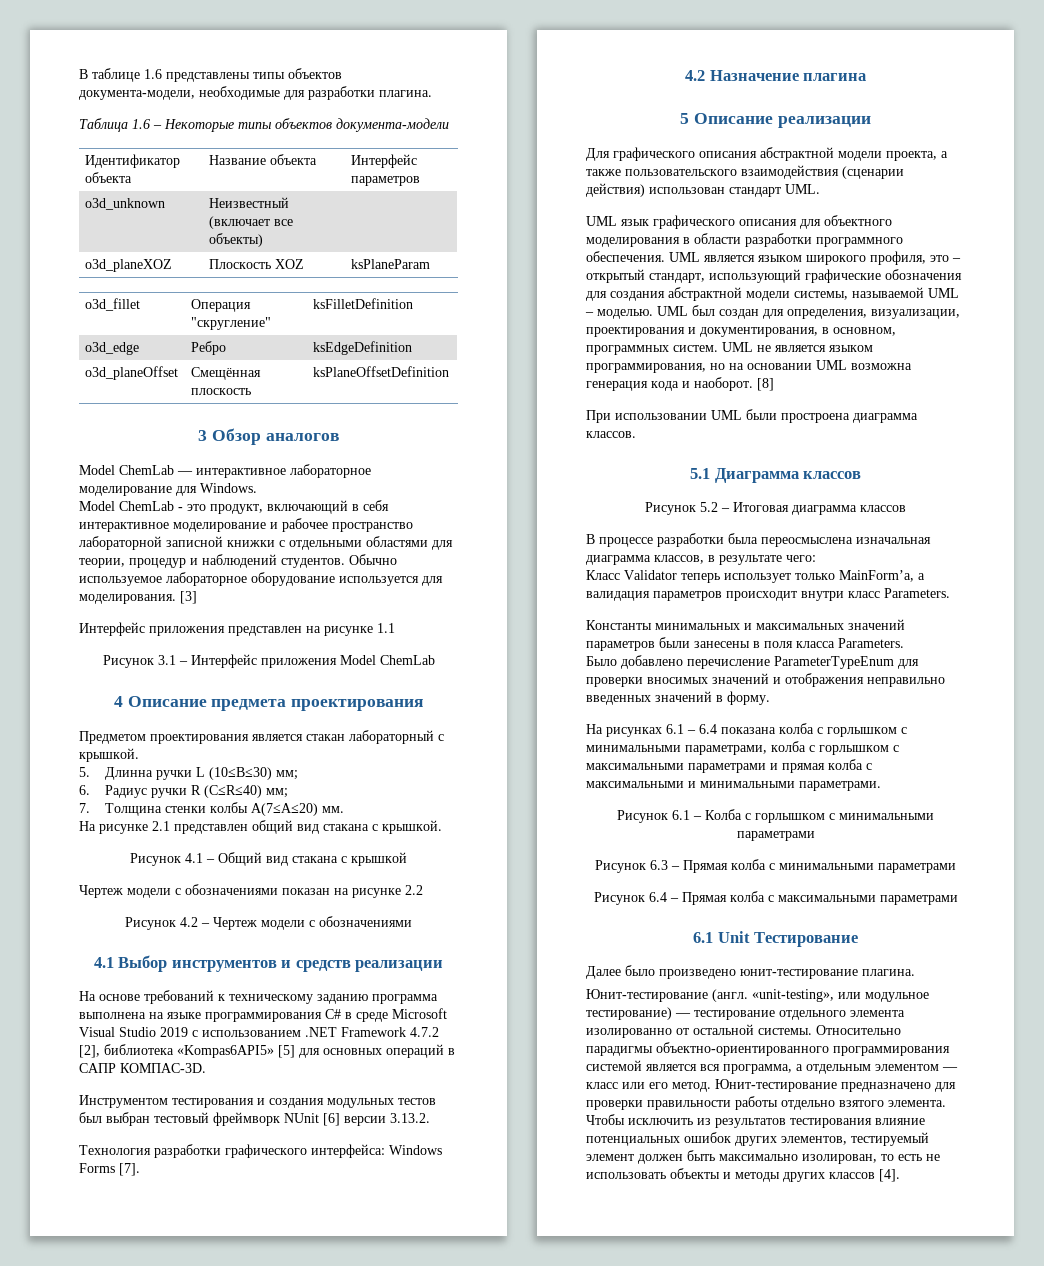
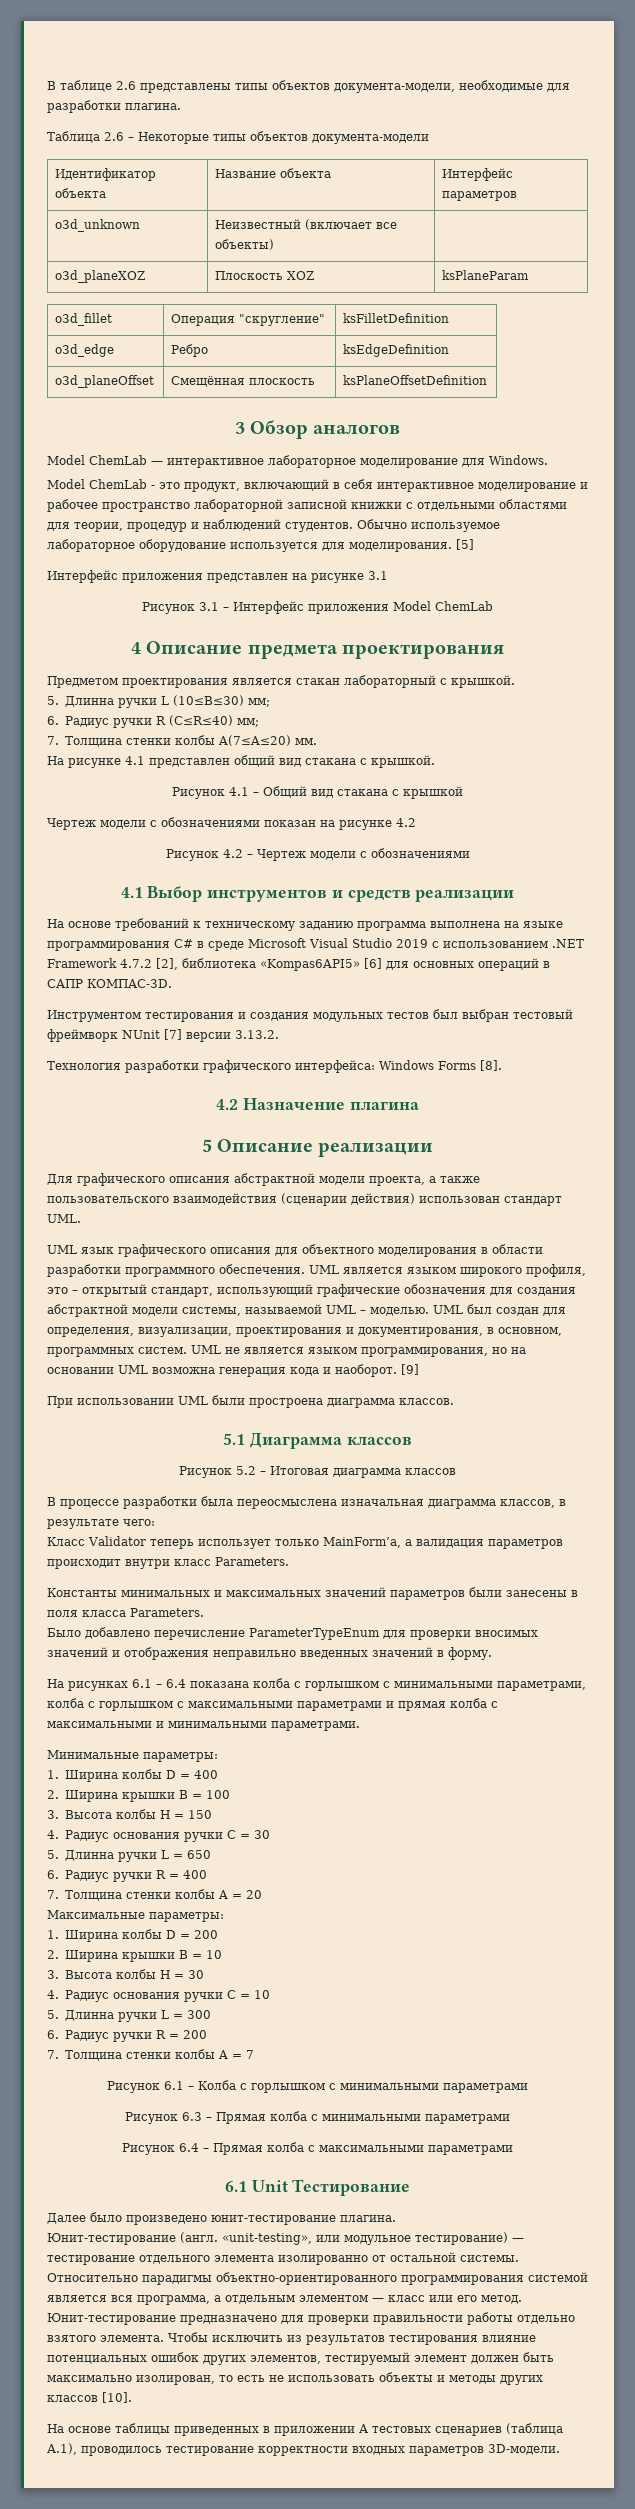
[144,69,162,79] 1.6 -> [116,81,136,90] 2.6
[132,119,150,129] 1.6 -> [104,132,124,141] 2.6
[180,591,197,604] [3] -> [456,539,474,550] [5]
[377,623,395,633] 1.1 -> [368,571,388,580] 3.1
[152,821,170,831] 2.1 -> [125,756,145,765] 4.1
[405,885,423,895] 2.2 -> [396,818,416,827] 4.2
[278,1045,295,1058] [5] -> [364,958,382,969] [6]
[323,1113,340,1126] [6] -> [164,1029,182,1040] [7]
[119,1163,140,1176] [7]. -> [480,1060,502,1071] [8].
[757,378,774,391] [8] -> [401,1364,419,1375] [9]
(881, 786) none -> [47,1750,218,1762] [47,1769,218,1782] [47,1790,230,1802] [47,1809,212,1819] [47,1830,270,1842] [47,1850,211,1862] [47,1870,207,1882] [47,1889,262,1901] [47,1910,224,1922] [47,1929,218,1942] [47,1950,222,1962] [47,1969,204,1979] [47,1990,270,2002] [47,2010,211,2022] [47,2030,207,2042] [47,2049,254,2061] // Минимальные параметры: // 1. Ширина колбы D = 400 // 2. Ширина крышки B = 100 // 3. Высота колбы H = 150 // 4. Радиус основания ручки С = 30 // 5. Длинна ручки L = 650 // 6. Радиус ручки R = 400 // 7. Толщина стенки колбы A = 20 // Максимальные параметры: // 1. Ширина колбы D = 200 // 2. Ширина крышки B = 10 // 3. Высота колбы H = 30 // 4. Радиус основания ручки С = 10 // 5. Длинна ручки L = 300 // 6. Радиус ручки R = 200 // 7. Толщина стенки колбы A = 7
[879,1169,900,1182] [4]. -> [102,2392,132,2403] [47,2423,563,2436] [47,2443,560,2456] [10]. // На основе таблицы приведенных в приложении А тестовых сценариев (таблица А.1), проводилось тестирование корректности входных параметров 3D-модели.

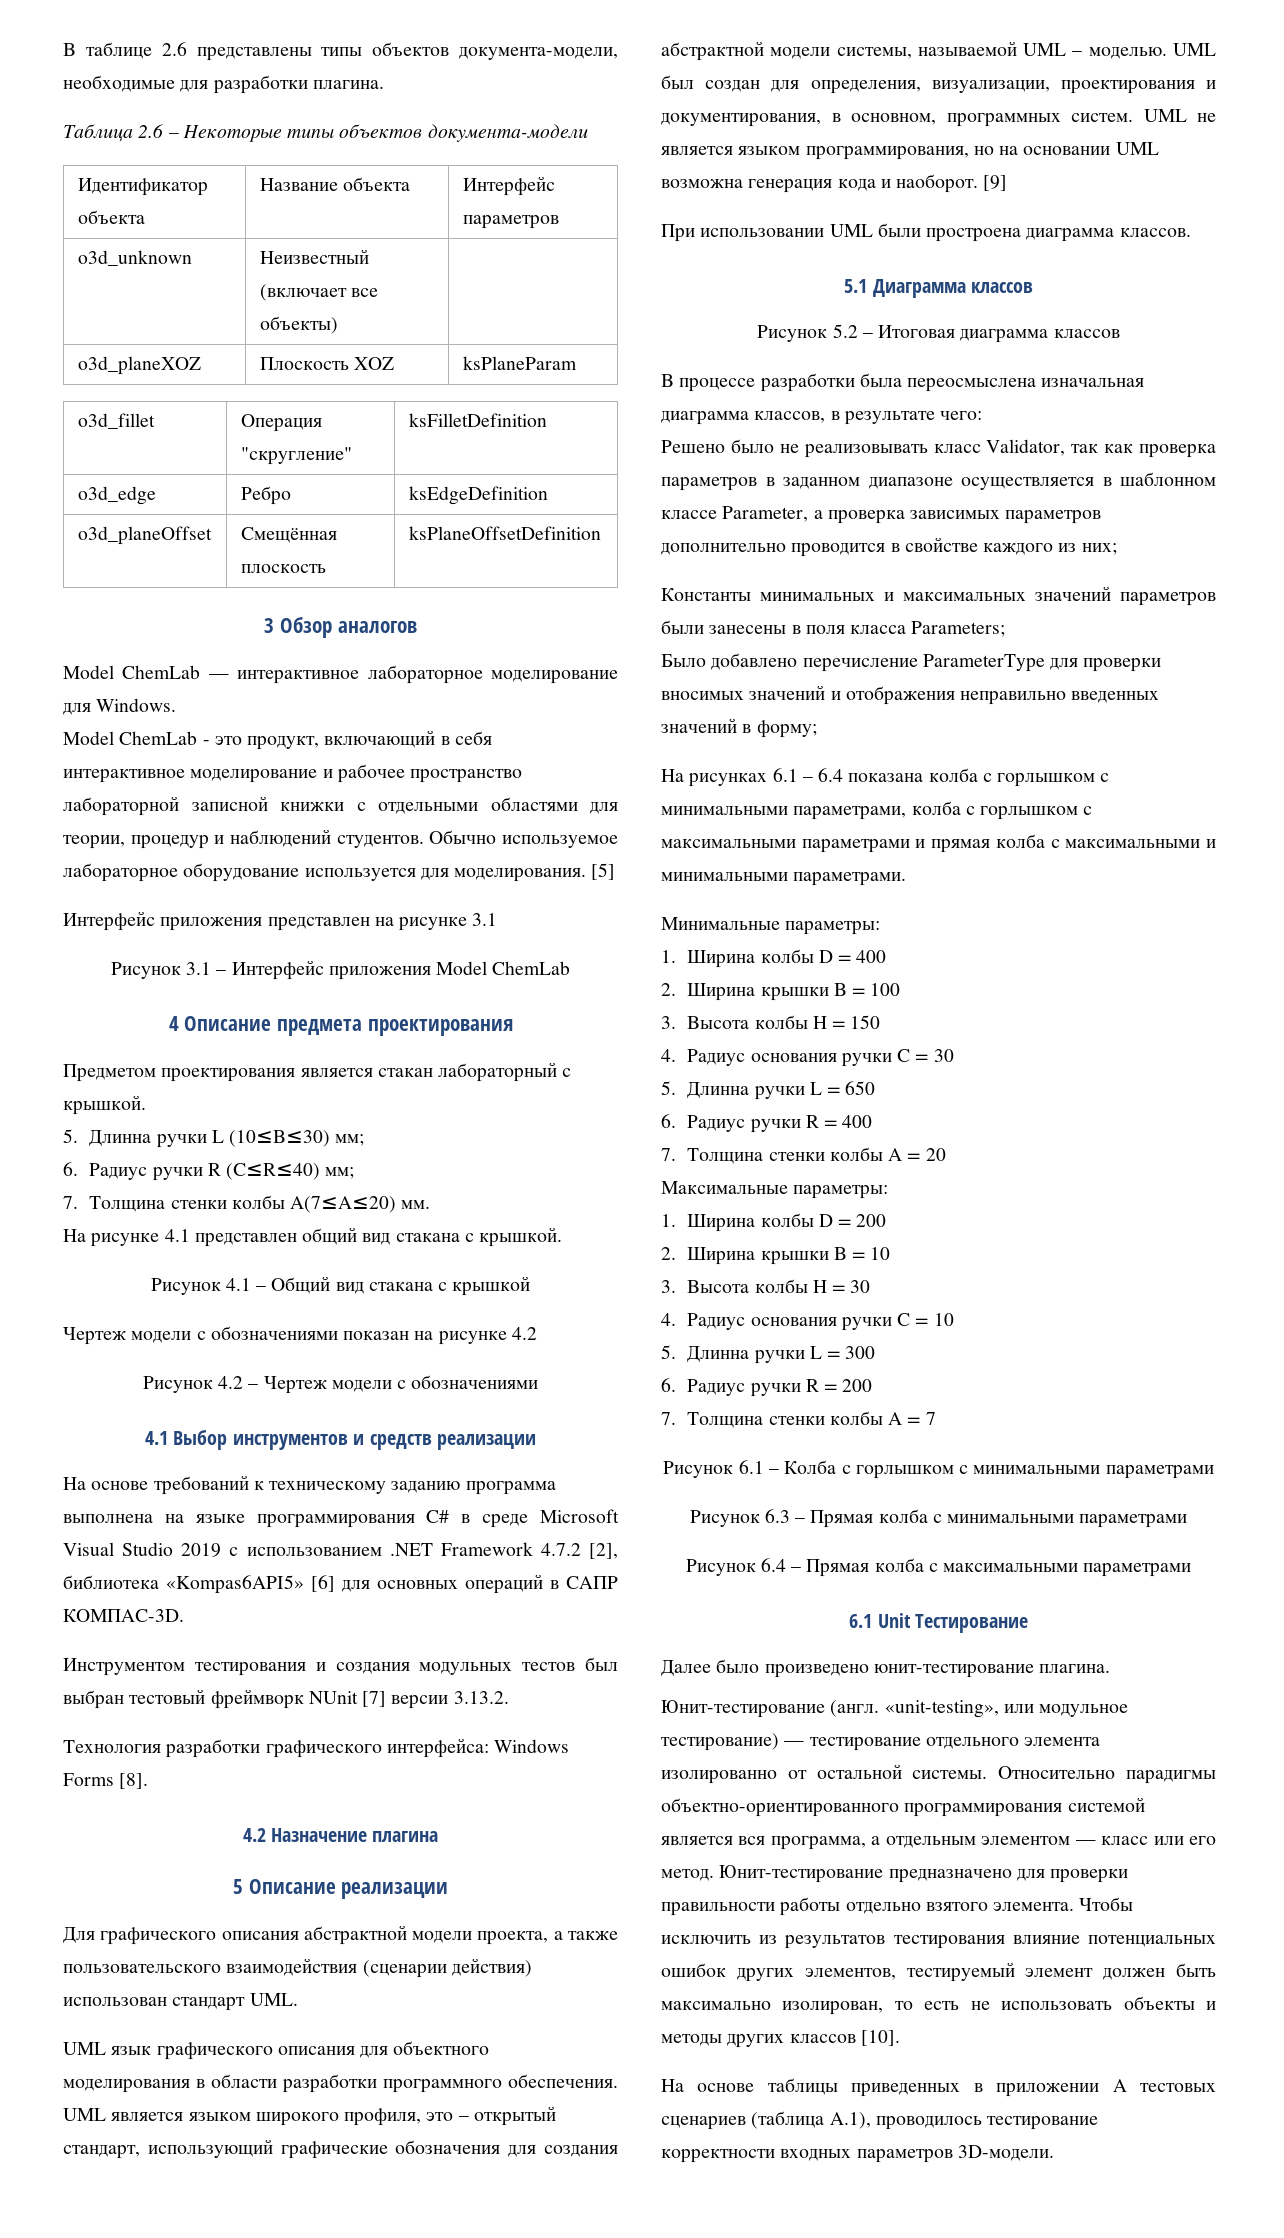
[47,1536,563,1549] [47,1557,289,1569] Класс Validator теперь использует только MainForm’a, а валидация параметров происходит внутри класс Parameters. -> [661,439,1216,458] [661,472,1216,491] [661,506,1102,524] [661,537,1117,557] Решено было не реализовывать класс Validator, так как проверка параметров в заданном диапазоне осуществляется в шаблонном классе Parameter, а проверка зависимых параметров дополнительно проводится в свойстве каждого из них;
[130,1608,204,1617] Parameters. -> [911,621,1006,637] Parameters;
[249,1628,380,1640] ParameterTypeEnum -> [922,654,1045,672] ParameterType
[448,1647,492,1660] форму. -> [756,720,817,738] форму;

